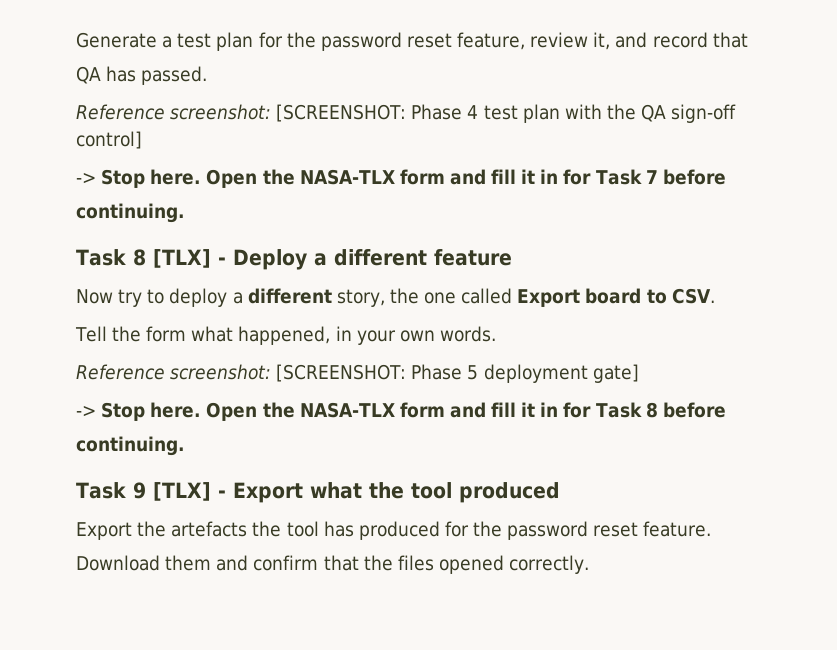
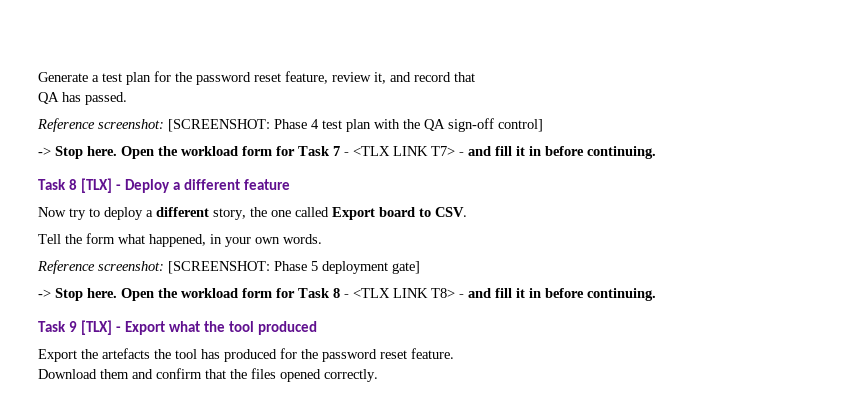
[299,169,726,185] NASA-TLX form and fill it in for Task 7 before // -> [181,146,584,156] workload form for Task 7 - <TLX LINK T7> - and fill it in before
[299,402,726,418] NASA-TLX form and fill it in for Task 8 before // -> [181,288,584,298] workload form for Task 8 - <TLX LINK T8> - and fill it in before

